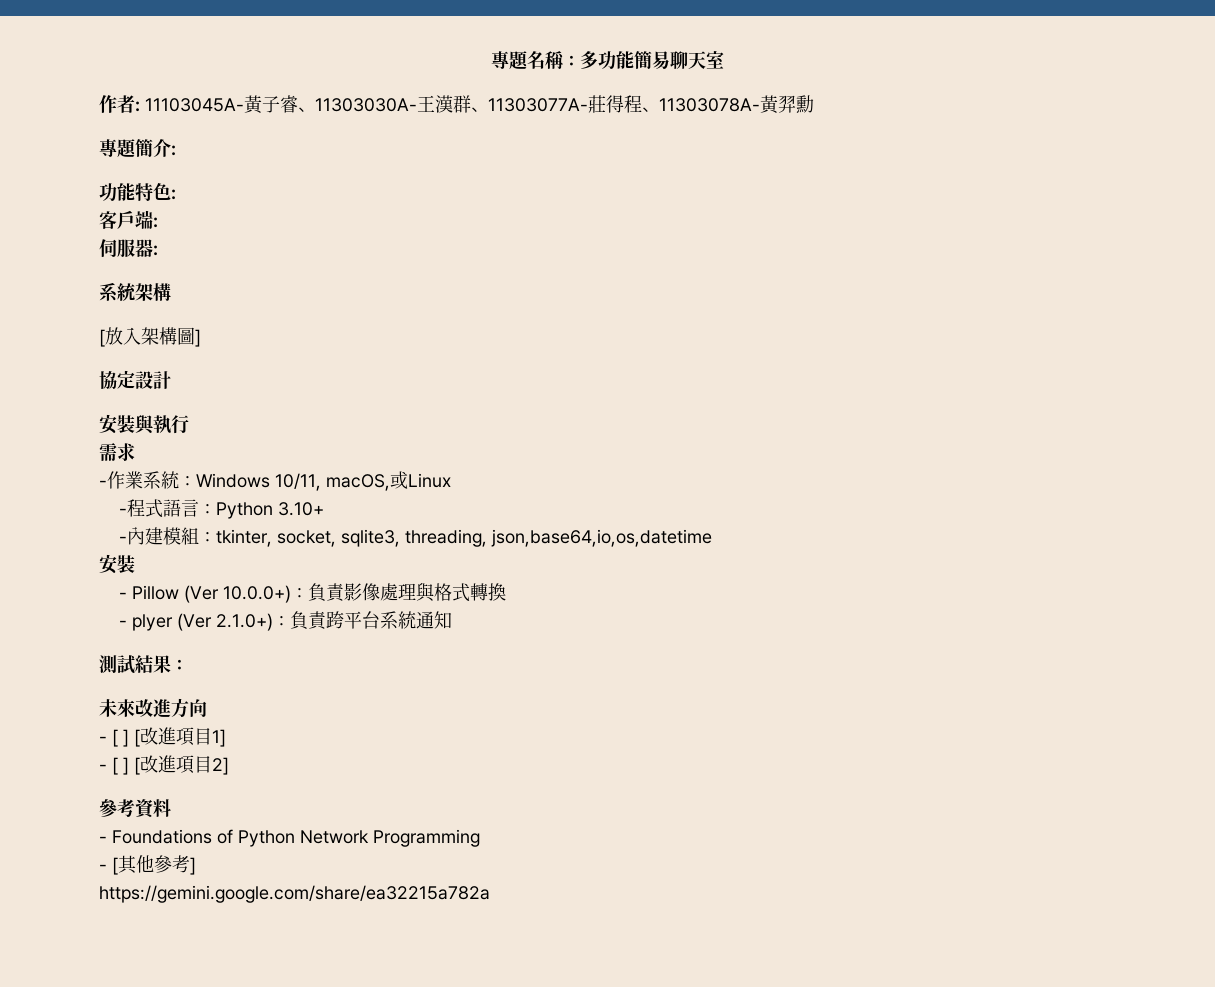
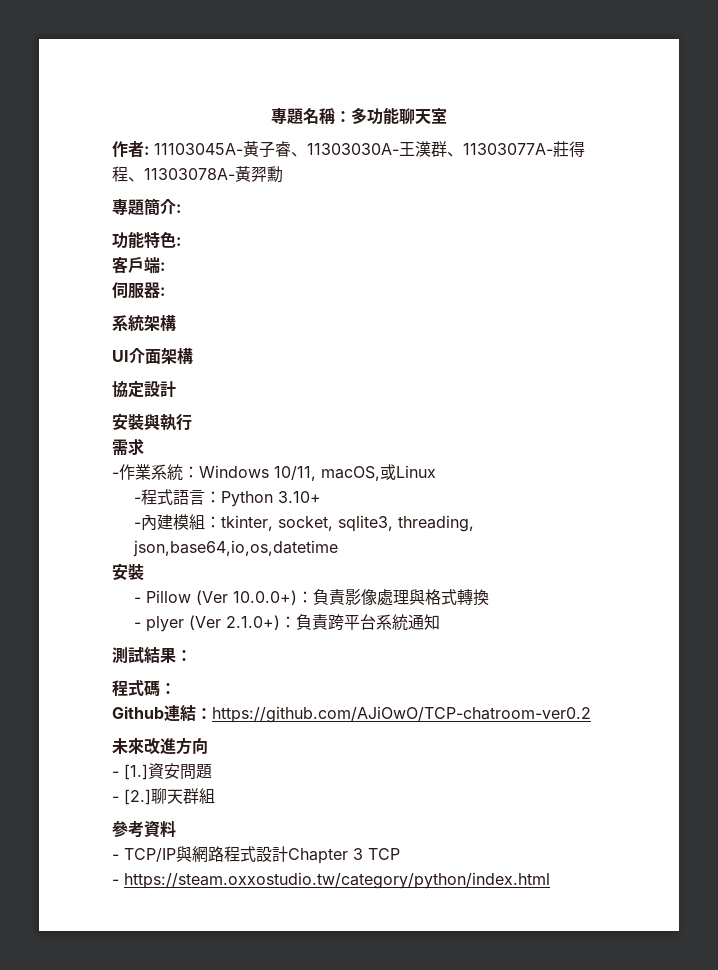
[634,51,670,70] 簡易 -> (399, 115) none
[99,327,201,347] [放入架構圖] -> [112,347,193,365] UI介面架構
(188, 665) none -> [112,680,176,697] [112,704,591,723] // 程式碼： // Github連結：https://github.com/AJiOwO/TCP-chatroom-ver0.2
[112,727,226,747] [99,755,229,775] [99,799,171,818] [99,829,480,847] [99,855,196,875] [99,885,490,903] [ ] [改進項目1] // - [ ] [改進項目2] // 參考資料 // - Foundations of Python Network Programming // - [其他參考] // https://gemini.google.com/share/ea32215a782a -> [124,763,212,780] [112,788,215,805] [112,820,176,838] [112,846,400,864] [112,872,550,889] [1.]資安問題 // - [2.]聊天群組 // 參考資料 // - TCP/IP與網路程式設計Chapter 3 TCP // - https://steam.oxxostudio.tw/category/python/index.html

